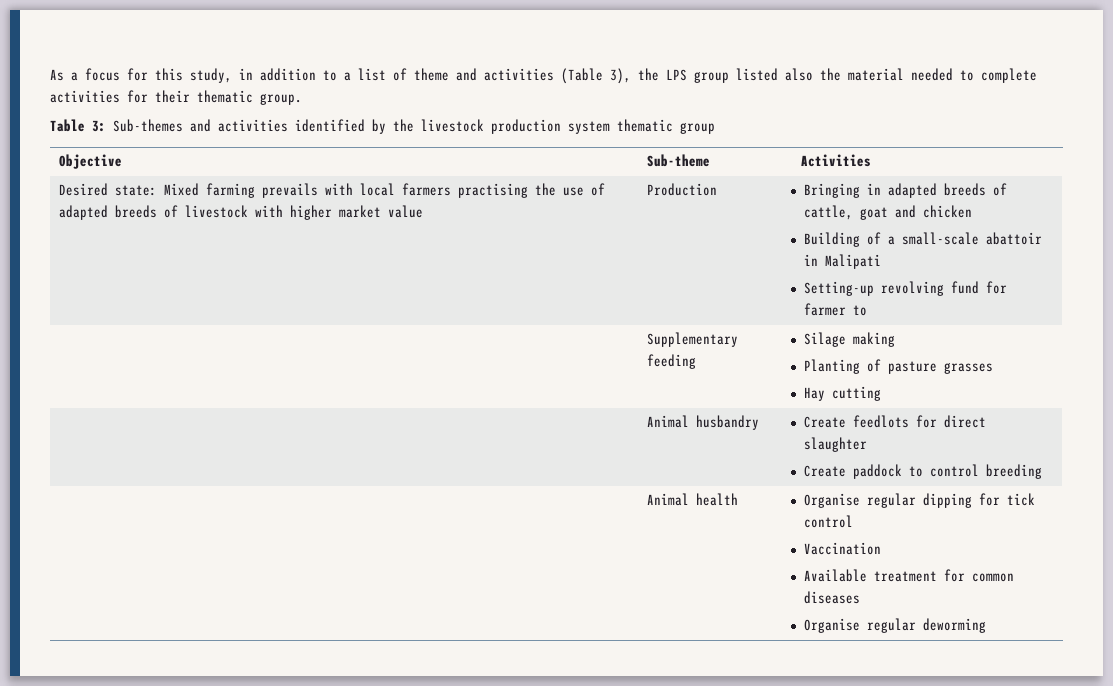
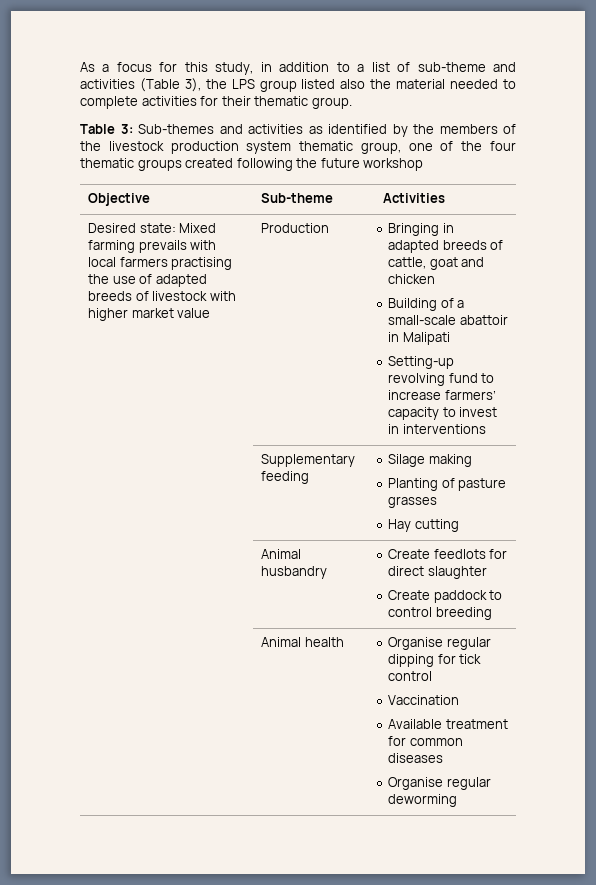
[414,68,449,81] theme -> [417,62,486,72] sub-theme
(288, 125) none -> [308,126,323,134] as
(414, 125) none -> [439,124,516,134] [80,141,101,151] members of the
[680,122,715,134] group -> [360,141,516,154] [80,158,424,171] group, one of the four thematic groups created following the future workshop
[985,281,1007,294] [803,303,867,316] for farmer to -> [481,373,495,383] [388,390,496,400] [388,407,498,420] [388,424,486,434] to increase farmers’ capacity to invest in interventions

